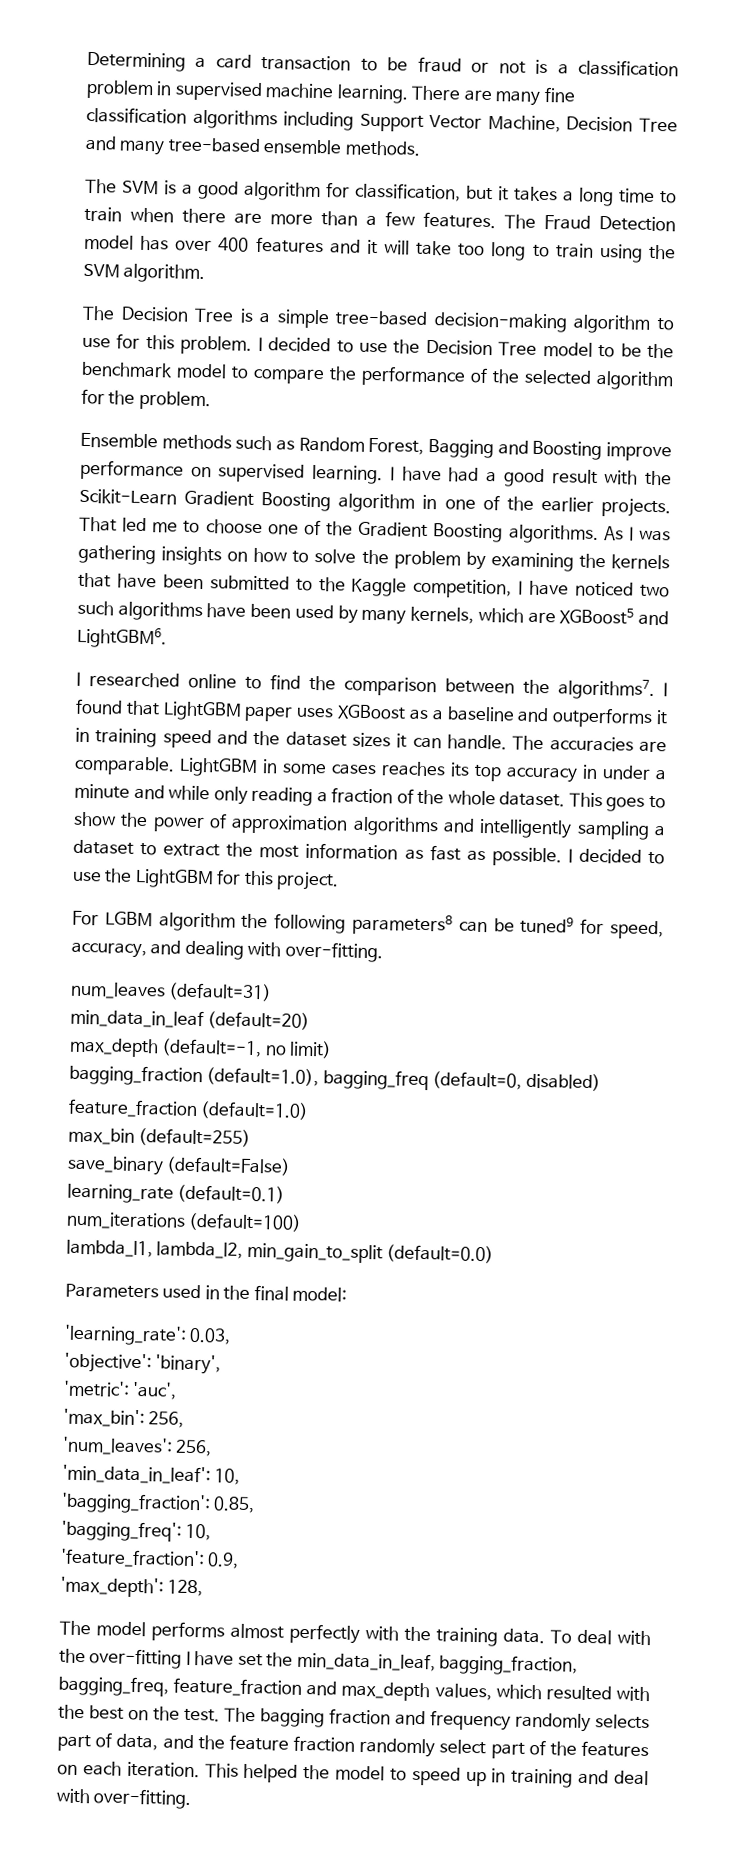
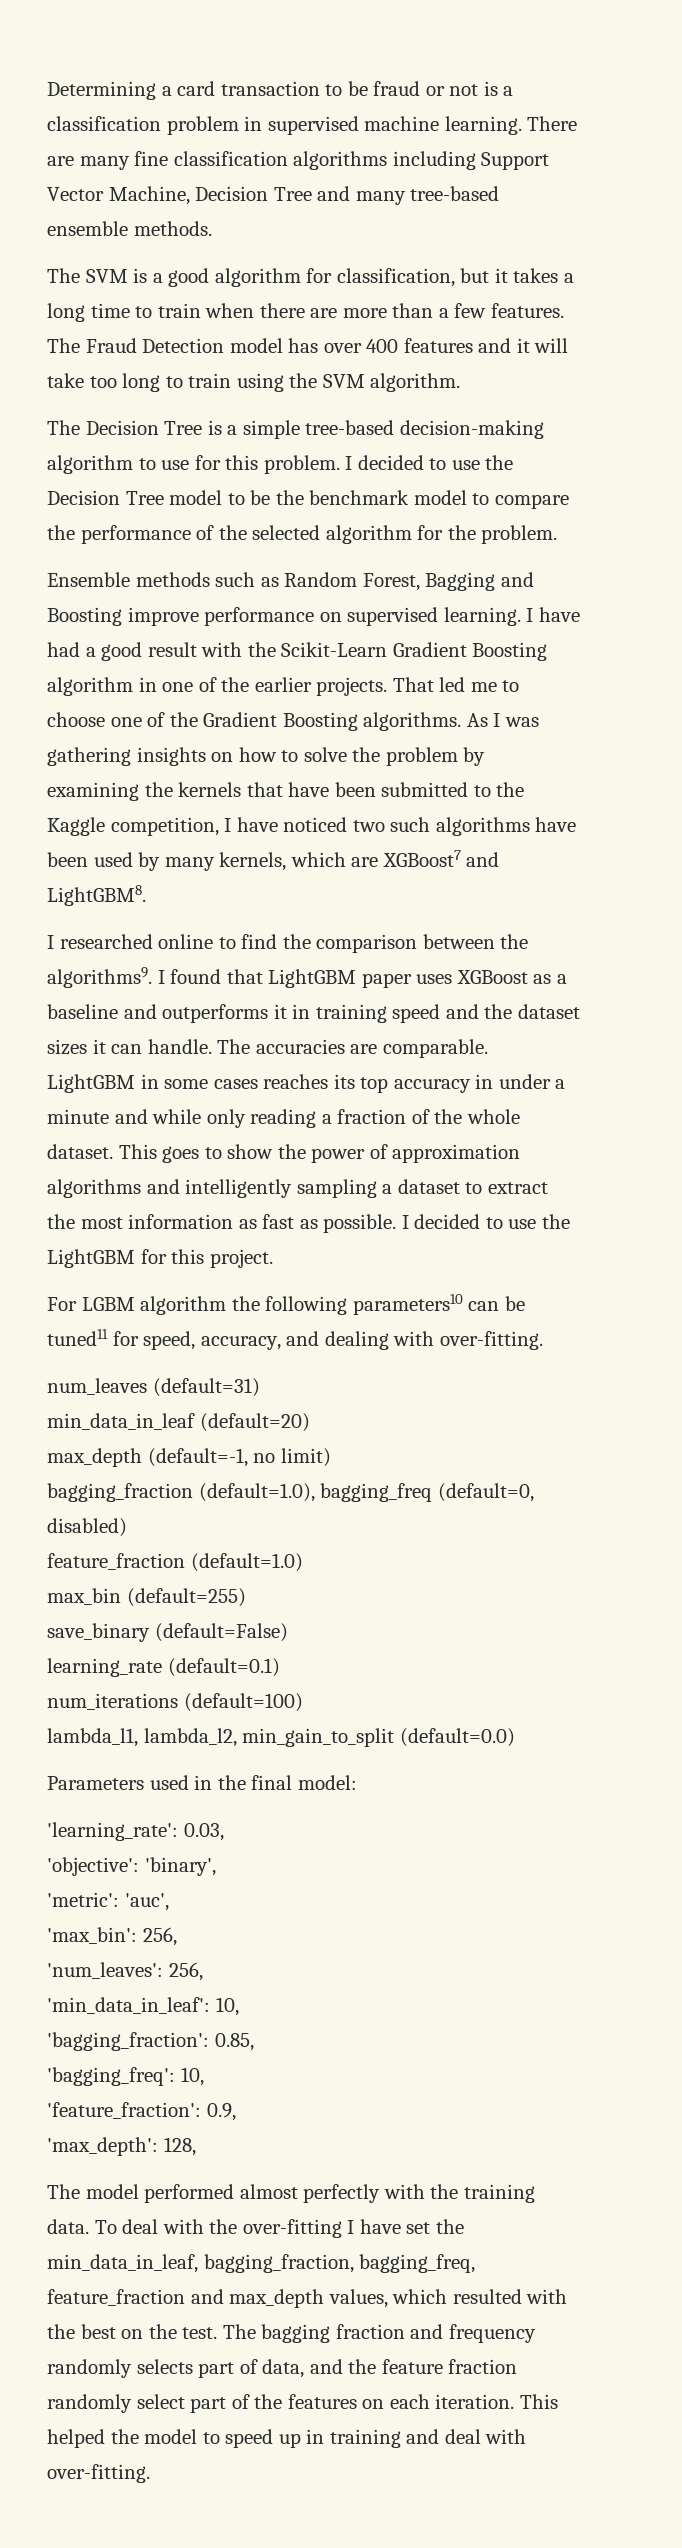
[559,607,670,626] [77,626,167,649] XGBoost5 and LightGBM6. -> [382,850,500,867] [47,885,146,906] XGBoost7 and LightGBM8.
[558,678,655,701] algorithms7. -> [47,967,152,988] algorithms9.
[352,913,454,936] parameters8 -> [352,1294,463,1315] parameters10
[520,916,575,934] tuned9 -> [47,1329,108,1346] tuned11
[151,1621,226,1642] performs -> [144,2184,235,2203] performed

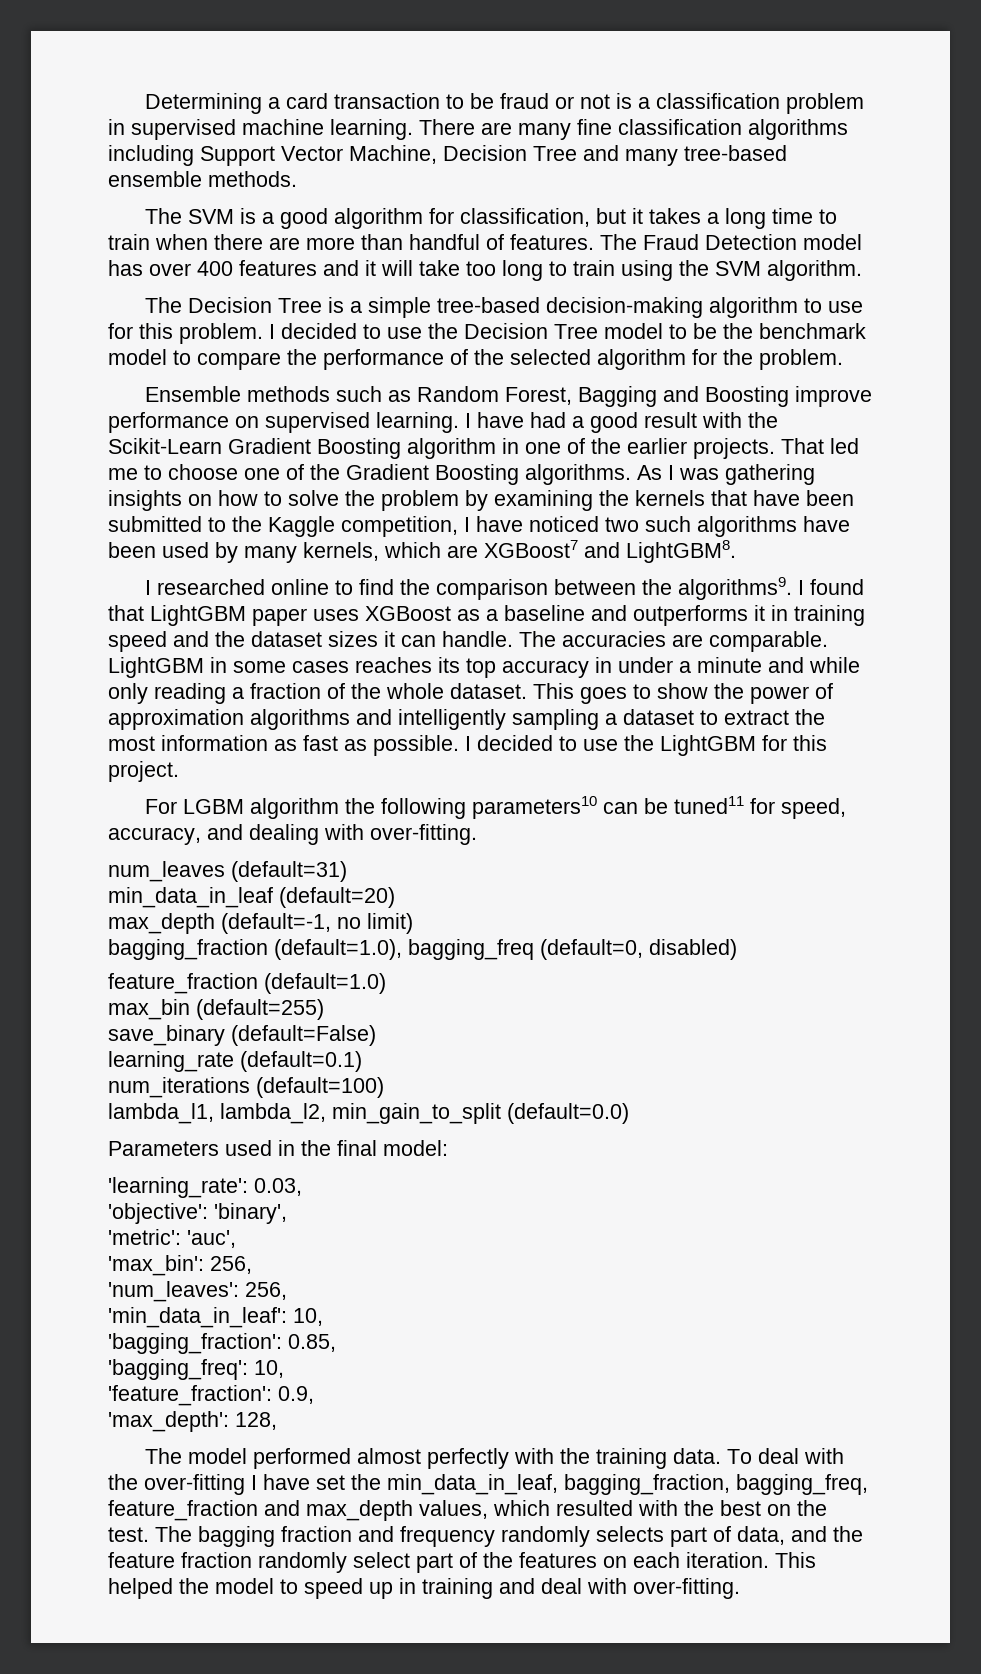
[438,303,487,318] a few -> [409,234,504,250] handful of

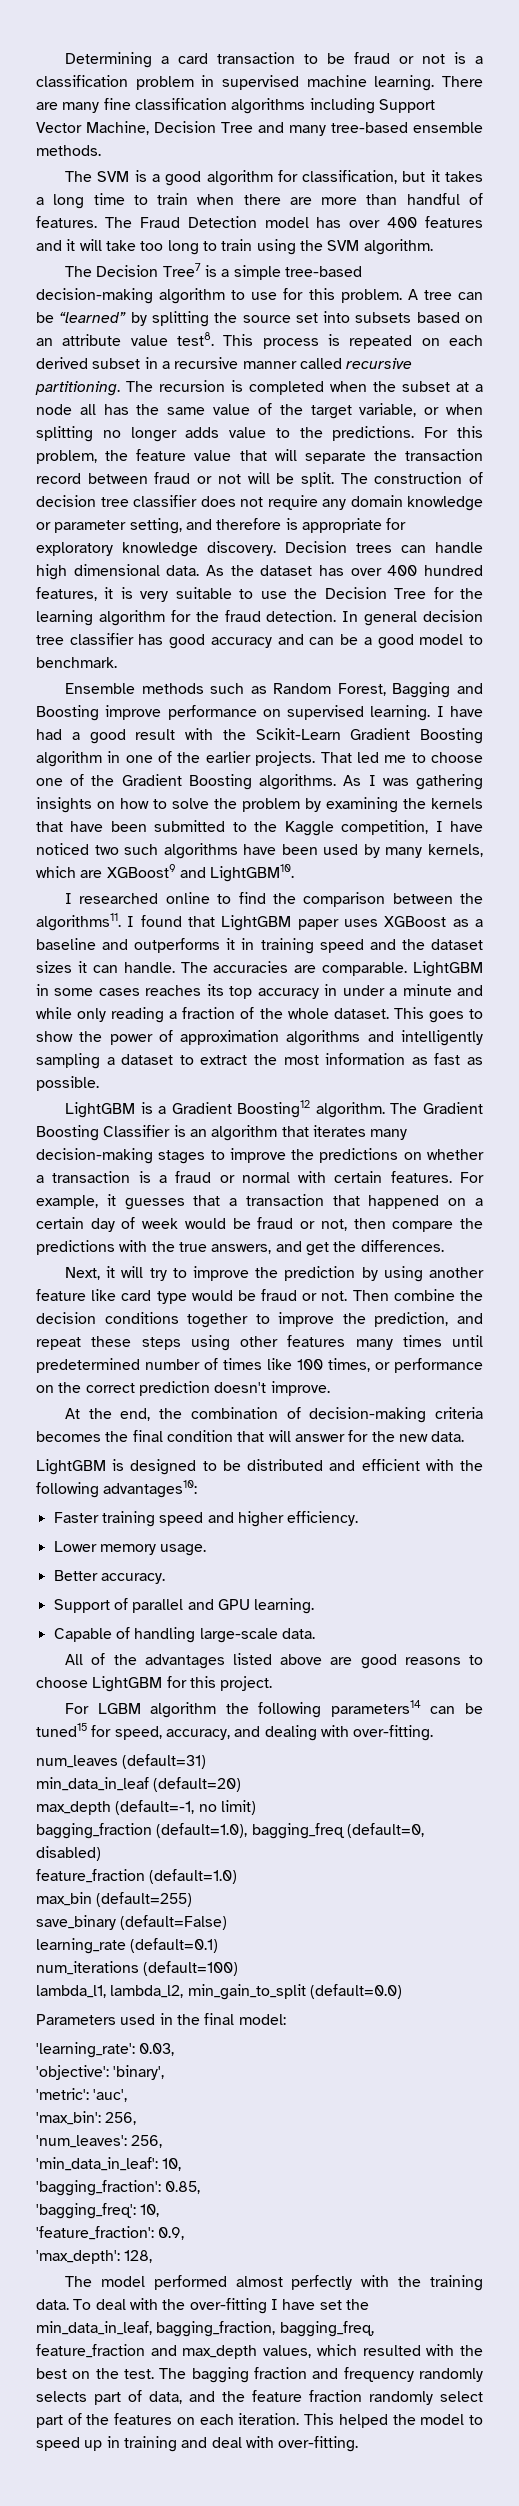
[277,298,322,313] Tree -> [162,263,201,277] Tree7
[269,323,357,339] I decided -> [407,289,483,300] [36,311,484,327] [36,332,483,349] [36,357,413,369] [35,380,483,396] [36,403,483,419] [36,426,483,442] [36,449,483,464] [36,472,483,487] [36,495,483,511] [36,518,407,534] [36,541,483,557] [36,564,484,580] [36,587,232,602] A tree can be “learned” by splitting the source set into subsets based on an attribute value test8. This process is repeated on each derived subset in a recursive manner called recursive partitioning. The recursion is completed when the subset at a node all has the same value of the target variable, or when splitting no longer adds value to the predictions. For this problem, the feature value that will separate the transaction record between fraud or not will be split. The construction of decision tree classifier does not require any domain knowledge or parameter setting, and therefore is appropriate for exploratory knowledge discovery. Decision trees can handle high dimensional data. As the dataset has over 400 hundred features, it is very suitable
[604,323,866,339] [108,349,843,370] model to be the benchmark model to compare the performance of the selected algorithm for the problem. -> [433,587,483,599] [36,610,483,626] [36,633,484,649] [36,657,117,668] for the learning algorithm for the fraud detection. In general decision tree classifier has good accuracy and can be a good model to benchmark.
[484,540,736,563] XGBoost7 and LightGBM8. -> [106,864,295,882] XGBoost9 and LightGBM10.
[677,577,792,600] algorithms9. -> [36,913,121,931] algorithms11.
[465,735,654,751] I decided to use the -> [65,1100,484,1118] [36,1125,408,1141] [36,1148,484,1164] [36,1171,485,1183] [36,1194,483,1210] [36,1217,484,1232] [36,1240,444,1256] [65,1266,484,1282] [36,1289,484,1304] [36,1312,483,1328] [36,1335,483,1351] [36,1358,483,1373] [36,1381,330,1396] [65,1407,483,1423] [36,1430,465,1442] [36,1459,484,1475] [36,1480,198,1498] [53,1511,359,1527] [53,1541,207,1556] [53,1570,165,1584] [53,1598,315,1614] [53,1627,315,1643] [65,1653,484,1669] [36,1677,88,1688] // LightGBM is a Gradient Boosting12 algorithm. The Gradient Boosting Classifier is an algorithm that iterates many decision-making stages to improve the predictions on whether a transaction is a fraud or normal with certain features. For example, it guesses that a transaction that happened on a certain day of week would be fraud or not, then compare the predictions with the true answers, and get the differences. // Next, it will try to improve the prediction by using another feature like card type would be fraud or not. Then combine the decision conditions together to improve the prediction, and repeat these steps using other features many times until predetermined number of times like 100 times, or performance on the correct prediction doesn't improve. // At the end, the combination of decision-making criteria becomes the final condition that will answer for the new data. // LightGBM is designed to be distributed and efficient with the following advantages10: // Faster training speed and higher efficiency. // Lower memory usage. // Better accuracy. // Support of parallel and GPU learning. // Capable of handling large-scale data. // All of the advantages listed above are good reasons to choose
[471,796,744,819] parameters10 can be tuned11 -> [330,1700,484,1717] [36,1723,87,1737] parameters14 can be tuned15

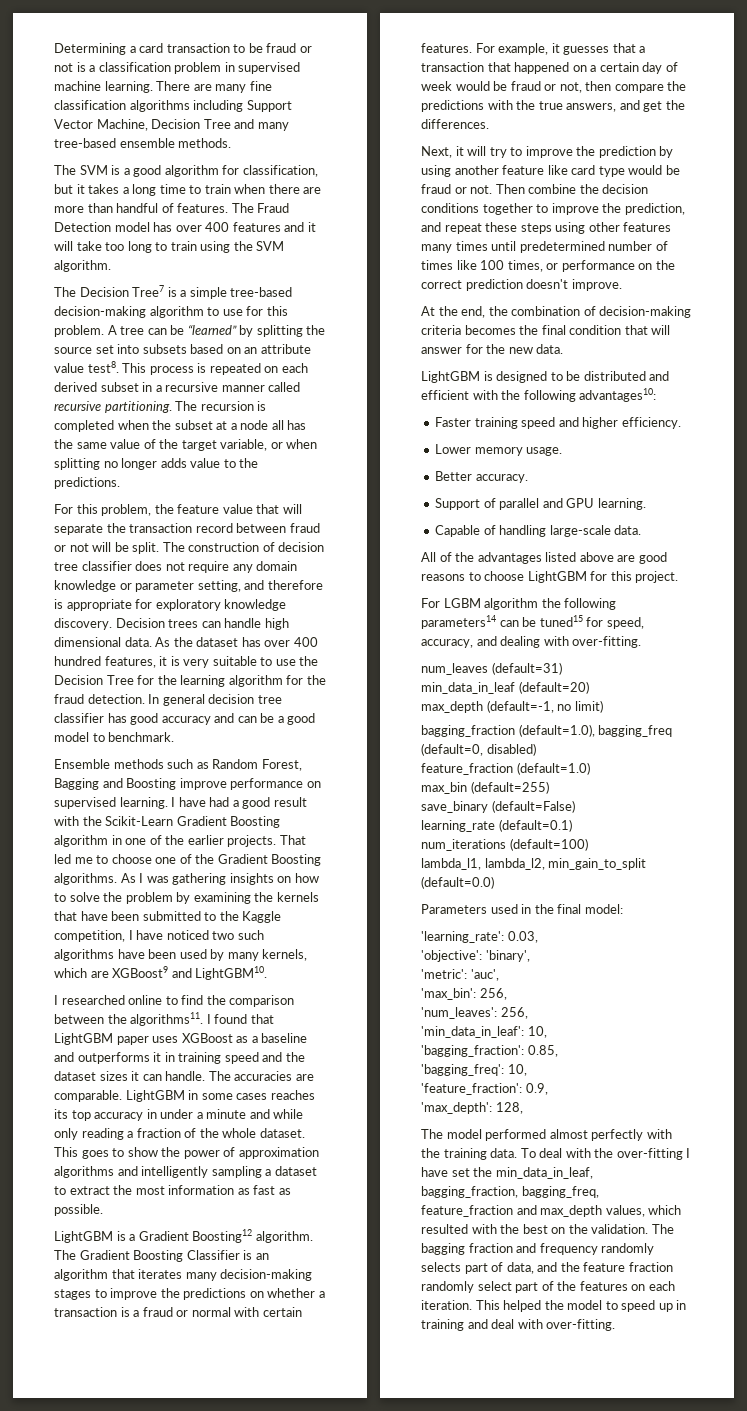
(415, 433) none -> (120, 483) //
[124,2369,154,2379] test. -> [591,1224,649,1234] validation.

